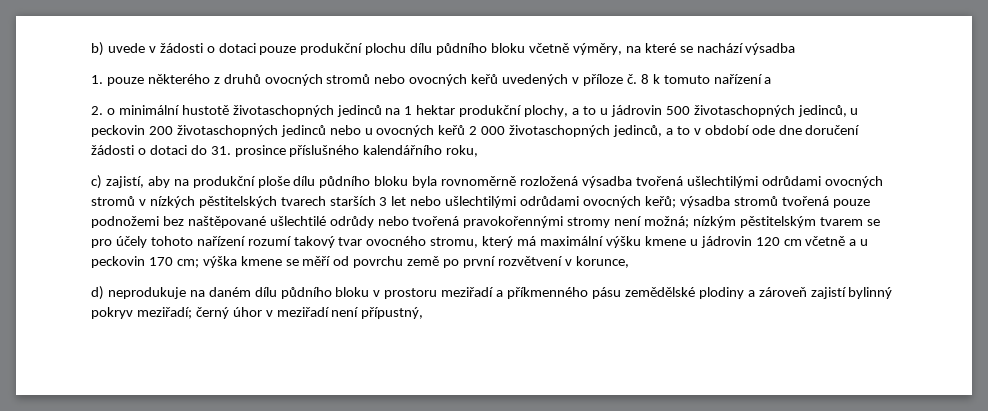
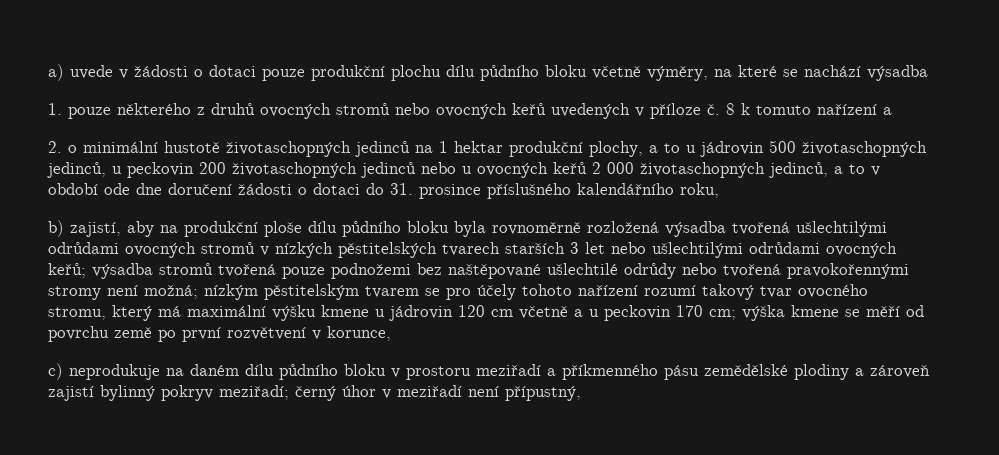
[91,42,104,56] b) -> [48,64,64,81] a)
[91,175,102,189] c) -> [48,220,64,237] b)
[91,286,104,300] d) -> [48,363,63,380] c)

